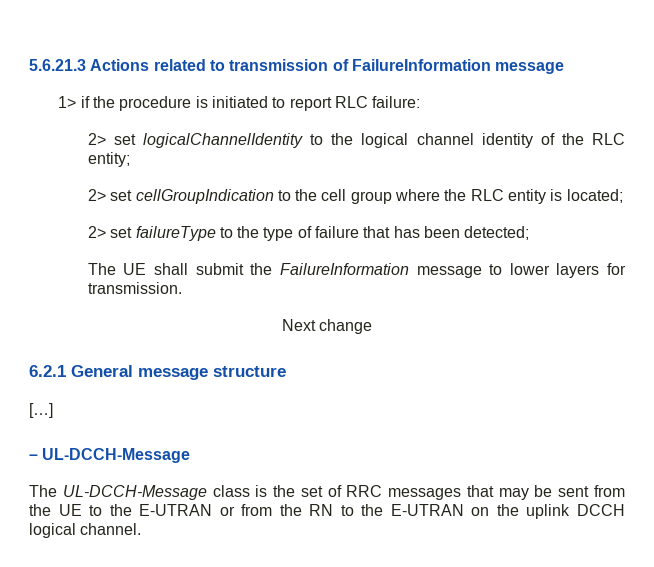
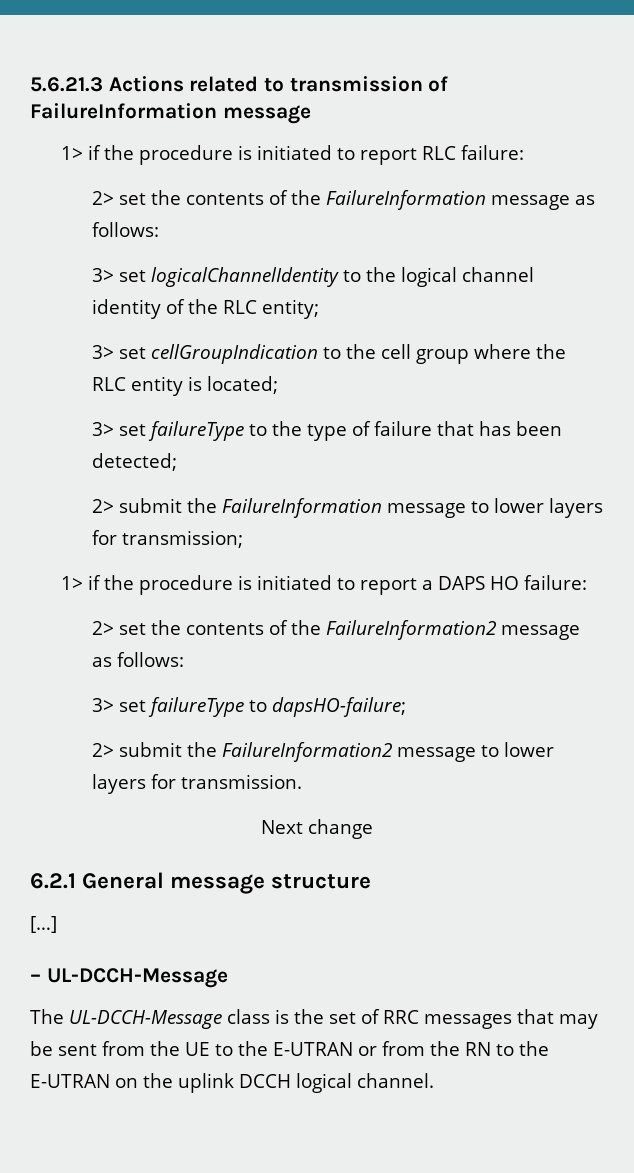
(136, 139) none -> [150,190,595,210] [91,222,159,237] [91,268,146,282] the contents of the FailureInformation message as follows: // 3> set
[87,189,106,201] 2> -> [91,345,114,359] 3>
[87,226,106,238] 2> -> [91,422,114,436] 3>
[87,263,189,275] The UE shall -> [91,499,114,513] 2>
(627, 269) none -> [121,530,243,548] [60,575,587,595] [91,620,580,640] [91,652,184,667] [91,697,406,717] [91,742,554,762] [91,774,176,794] transmission; // 1> if the procedure is initiated to report a DAPS HO failure: // 2> set the contents of the FailureInformation2 message as follows: // 3> set failureType to dapsHO-failure; // 2> submit the FailureInformation2 message to lower layers for

